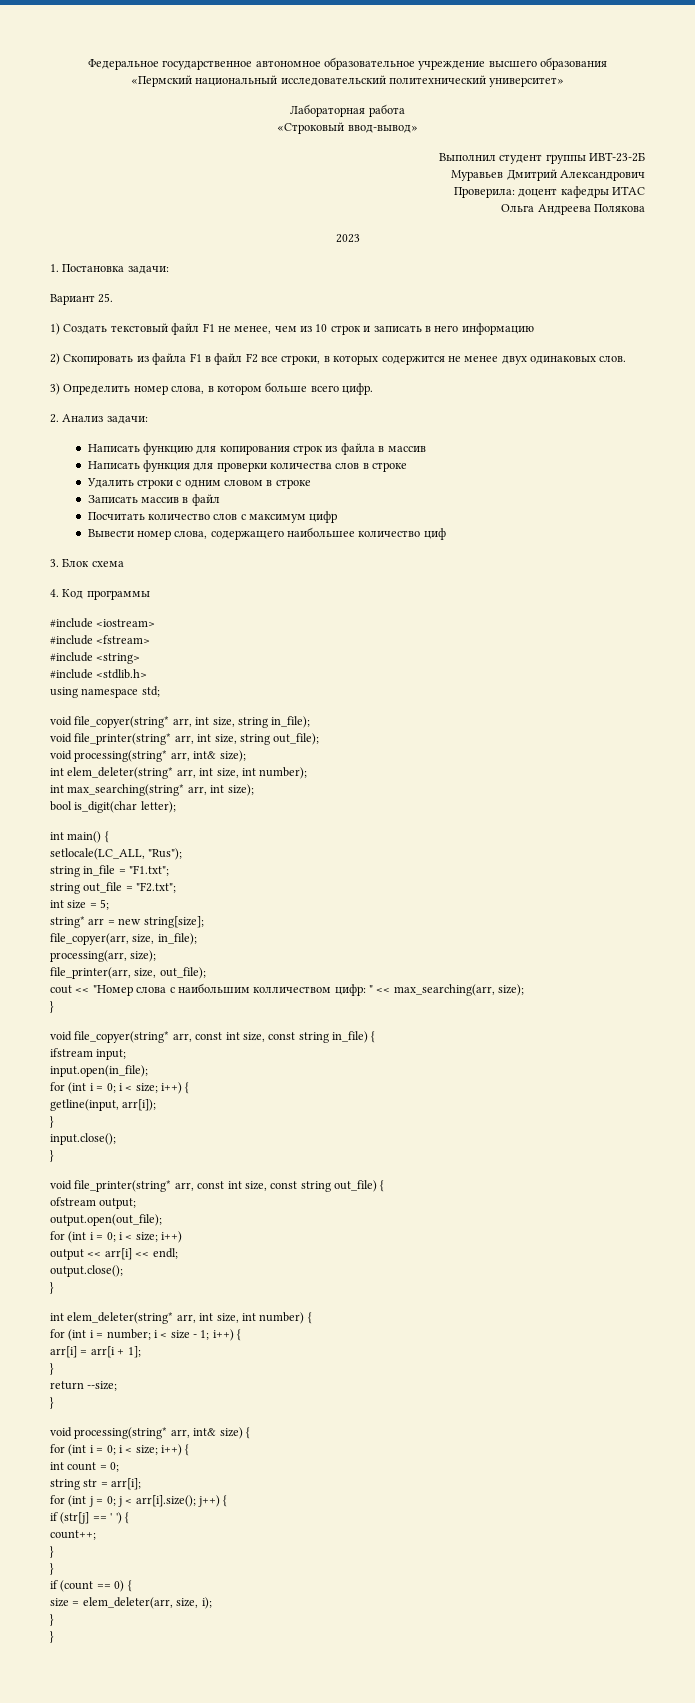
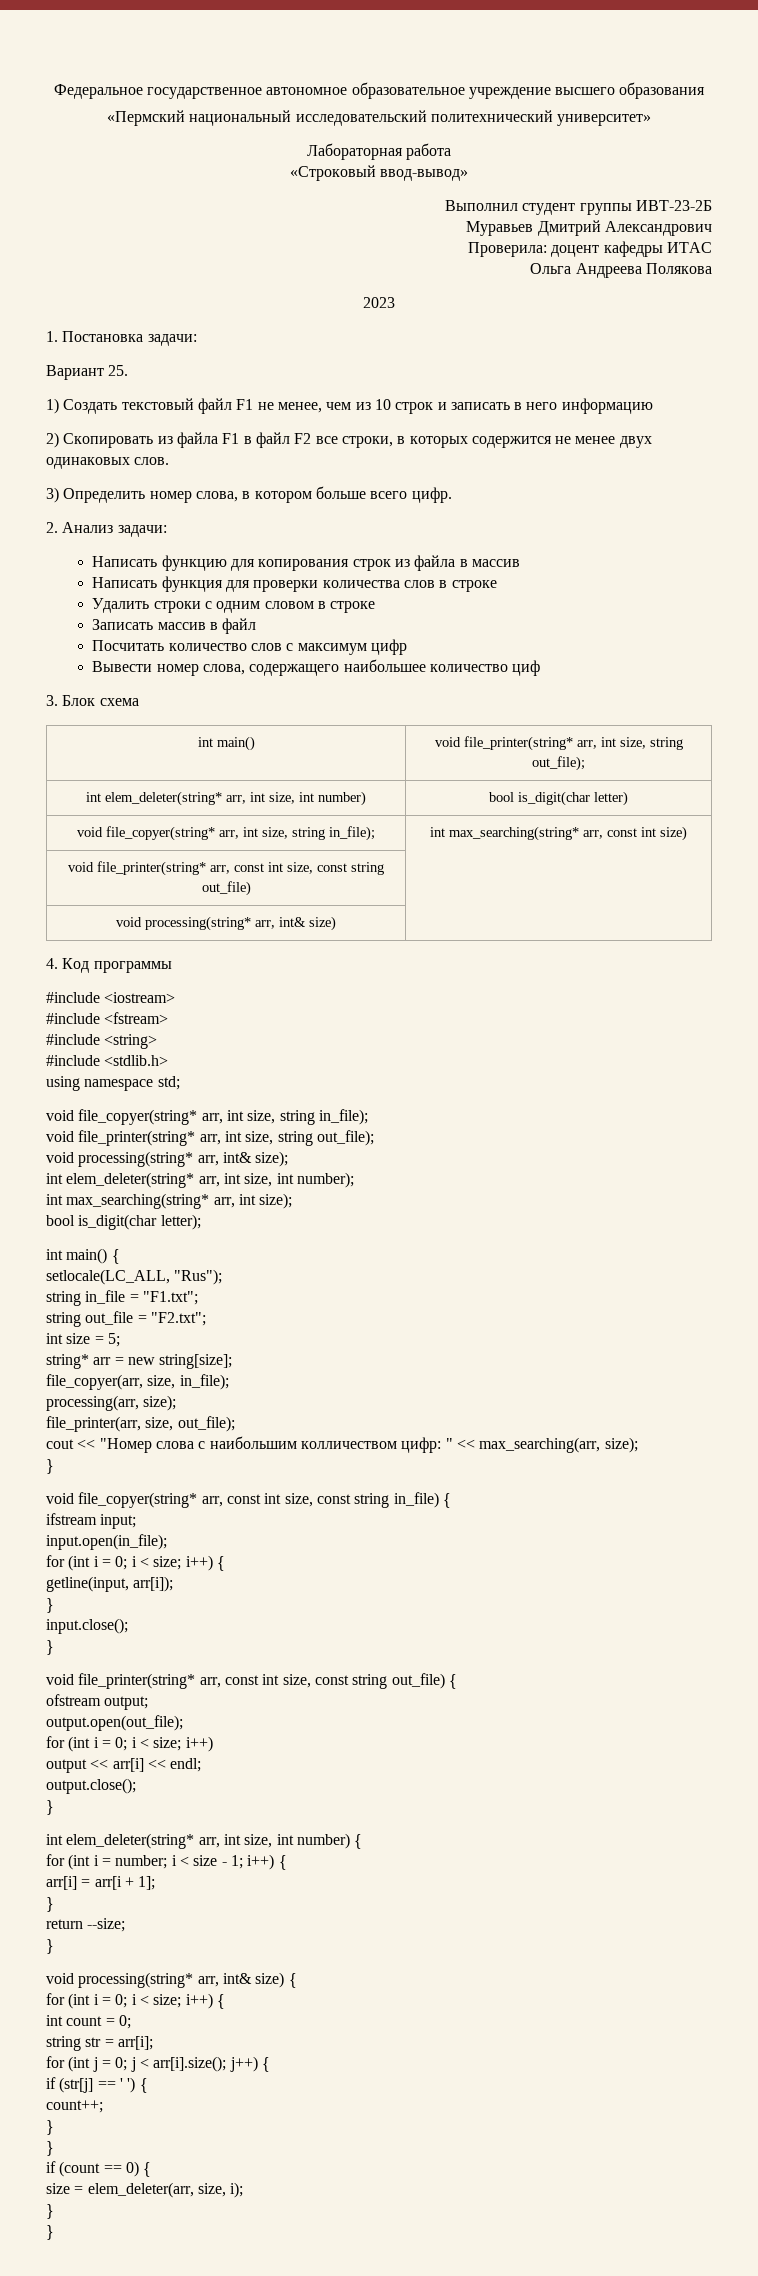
(124, 564) none -> [197,736,255,751] [434,736,683,751] [532,756,585,771] [86,791,366,806] [489,791,628,806] [77,826,375,841] [430,826,687,841] [68,861,384,876] [201,881,251,896] [116,916,336,931] // int main() | void file_printer(string* arr, int size, string out_file); // int elem_deleter(string* arr, int size, int number) | bool is_digit(char letter) // void file_copyer(string* arr, int size, string in_file); | int max_searching(string* arr, const int size) // void file_printer(string* arr, const int size, const string out_file) | // void processing(string* arr, int& size) |

